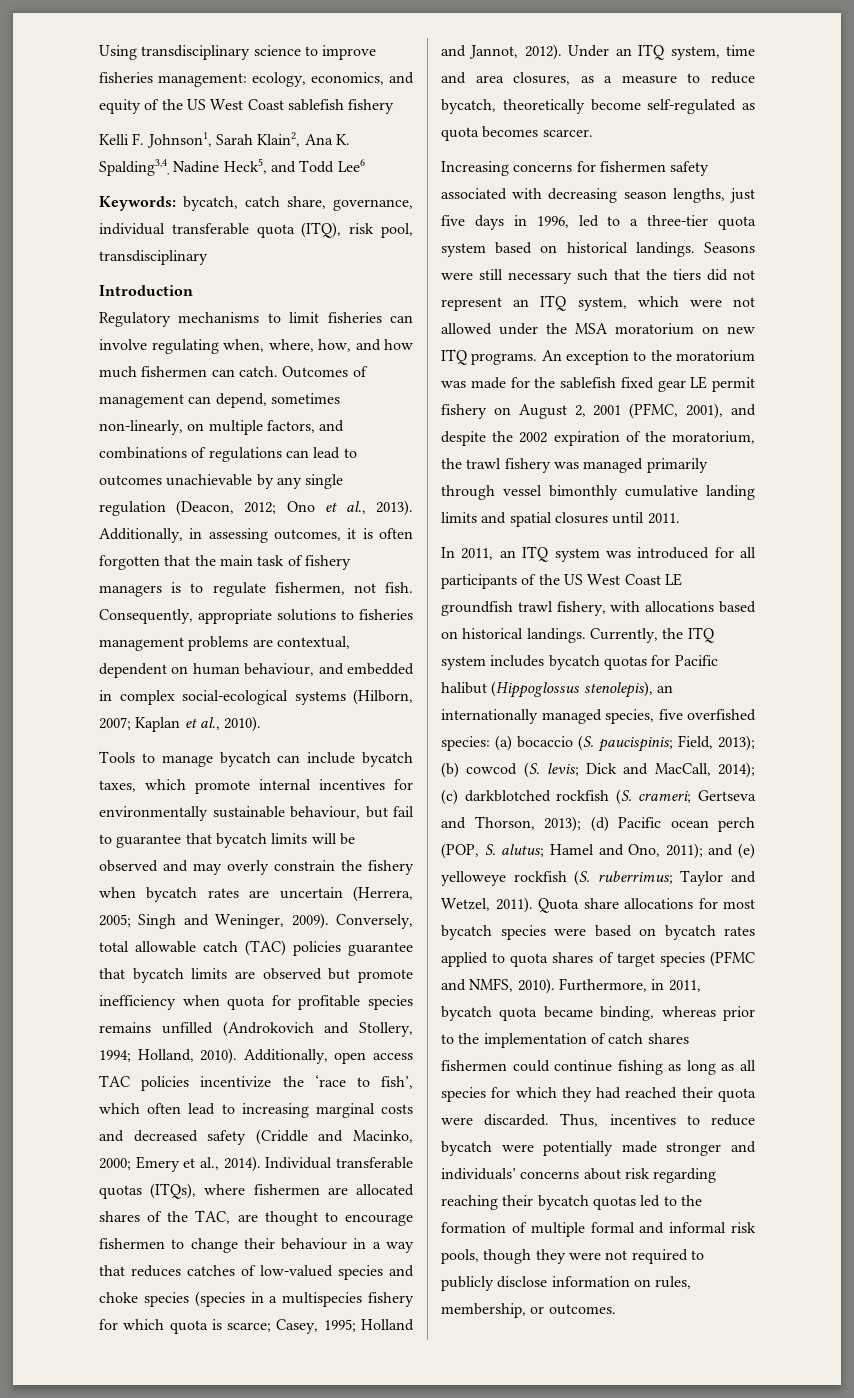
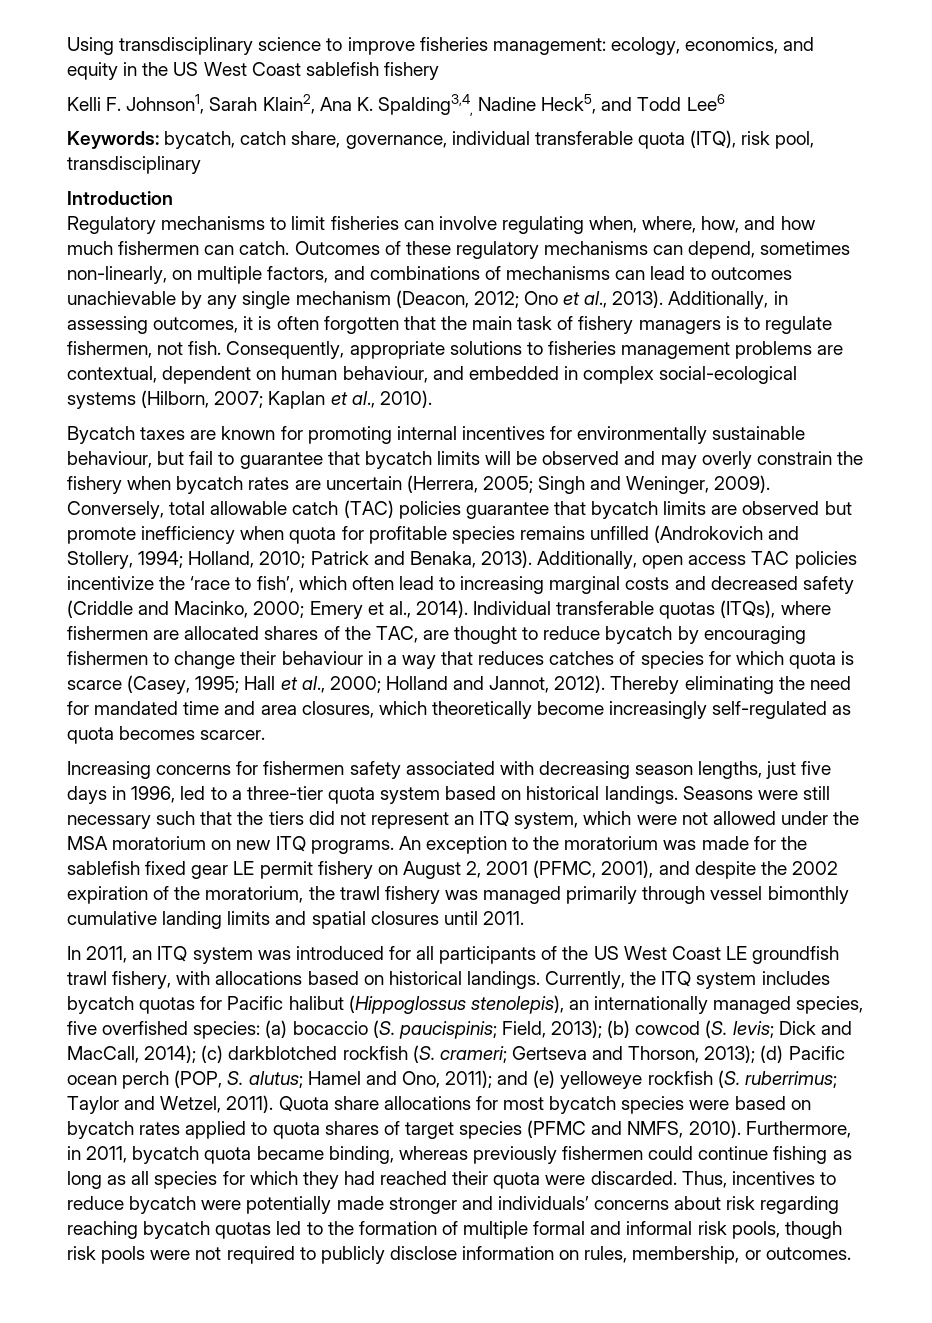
[144,99,160,110] of -> [123,62,138,76] in
[99,394,184,408] management -> [405,241,649,259] these regulatory mechanisms
[208,447,282,462] regulations -> [505,266,610,280] mechanisms
[99,501,166,516] regulation -> [295,291,391,305] mechanism
[99,751,413,767] [99,779,250,794] Tools to manage bycatch can include bycatch taxes, which promote -> [67,426,392,444] Bycatch taxes are known for promoting
[200,1048,238,1064] 2010). -> [259,550,532,568] 2010; Patrick and Benaka, 2013).
[345,1214,413,1226] encourage -> [543,626,806,644] reduce bycatch by encouraging
[260,1265,414,1280] [99,1291,414,1307] [99,1319,414,1334] [441,44,755,60] [441,72,755,85] [441,99,496,114] low-valued species and choke species (species in a multispecies fishery for which quota is scarce; Casey, 1995; Holland and Jannot, 2012). Under an ITQ system, time and area closures, as a measure to reduce bycatch, -> [640,651,855,669] [67,675,851,694] [67,701,427,718] species for which quota is scarce (Casey, 1995; Hall et al., 2000; Holland and Jannot, 2012). Thereby eliminating the need for mandated time and area closures, which
(641, 105) none -> [609,701,708,719] increasingly
[723,1006,755,1021] [441,1033,689,1048] prior to the implementation of catch shares -> [472,1146,557,1164] previously
[502,1195,534,1206] their -> (138, 1230) none
[535,1249,566,1264] they -> [67,1246,146,1264] risk pools

